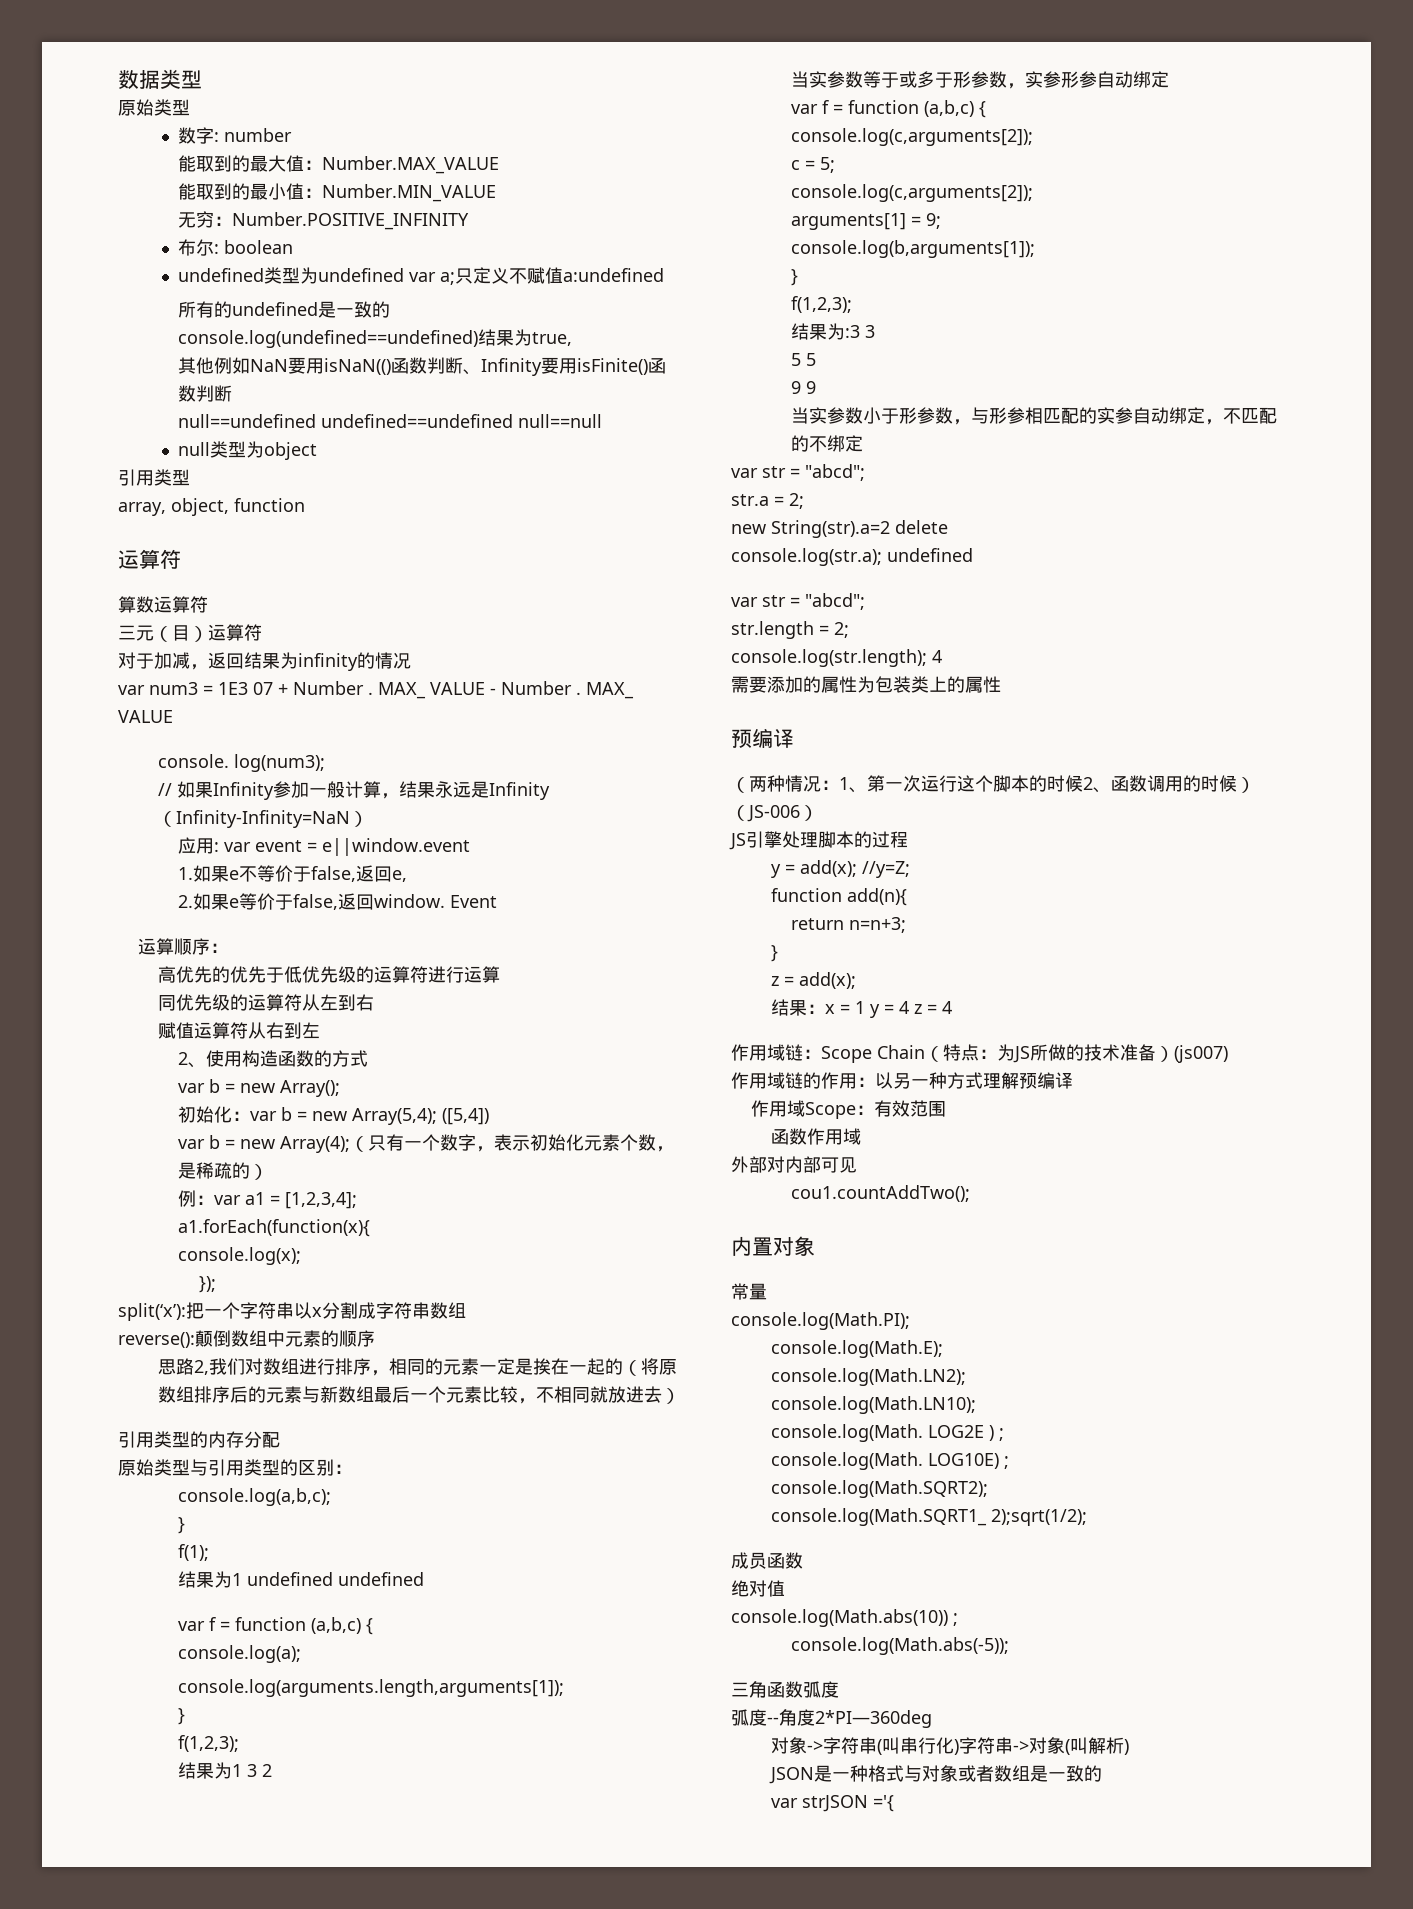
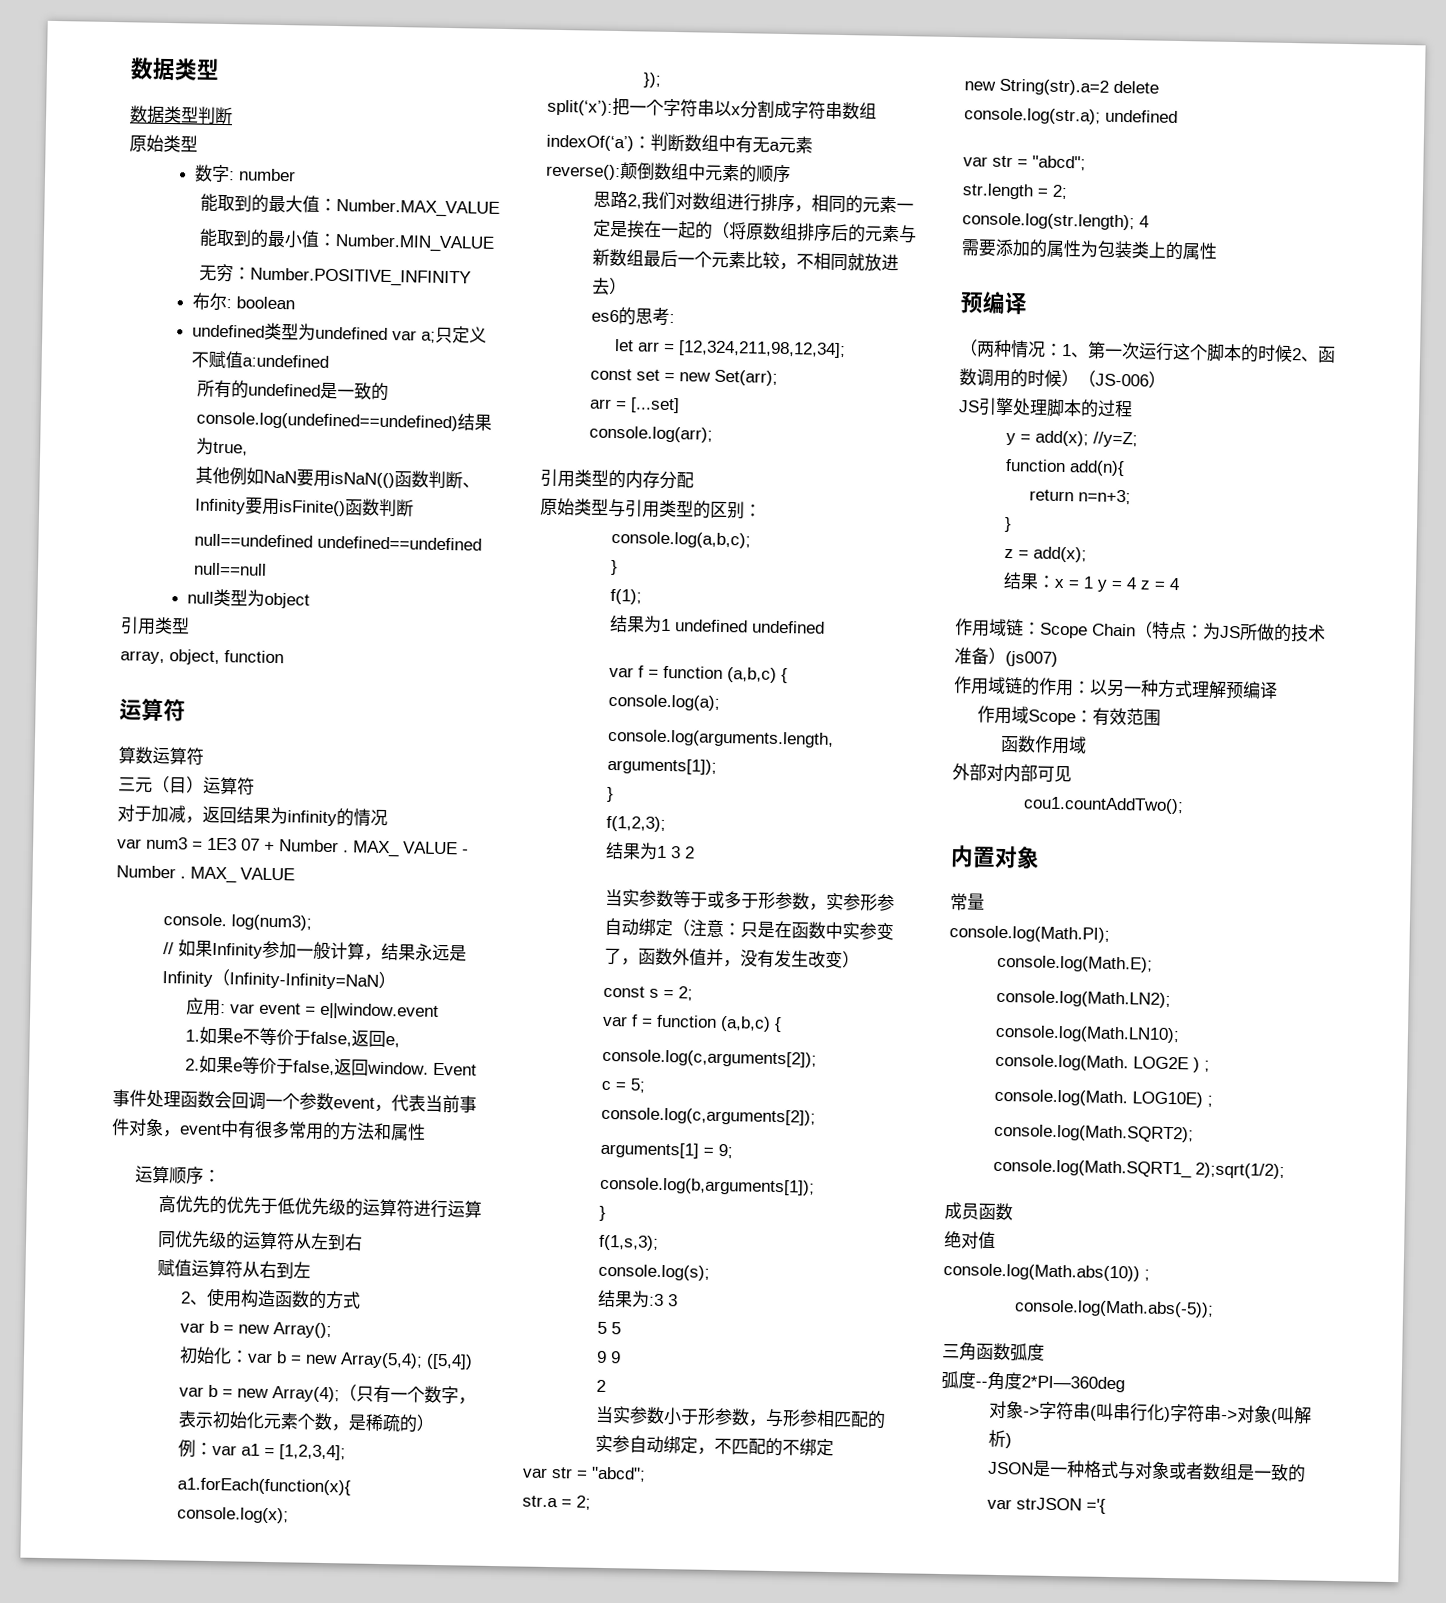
[118,69,202,89] 数据类型 -> [130,57,220,81] [129,105,233,125] 数据类型 // 数据类型判断
(498, 901) none -> [112,1089,477,1114] [111,1118,426,1141] // 事件处理函数会回调一个参数event，代表当前事件对象，event中有很多常用的方法和属性
(466, 1310) none -> [546,133,813,154] // indexOf(‘a’)：判断数组中有无a元素
(681, 1396) none -> [590,307,675,326] [614,338,846,359] [589,368,778,386] [588,397,680,414] [588,425,713,443] // es6的思考: // let arr = [12,324,211,98,12,34]; // const set = new Set(arr); // arr = [...set] // console.log(arr);
(1170, 79) none -> [671,919,894,941] [603,947,860,969] [602,985,693,1001] （注意：只是在函数中实参变了，函数外值并，没有发生改变） // const s = 2;
[791,296,853,313] f(1,2,3); -> [597,1234,659,1251] [597,1263,710,1281] f(1,s,3); // console.log(s);
(817, 387) none -> [595,1379,606,1393] // 2

